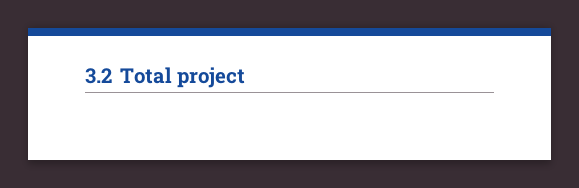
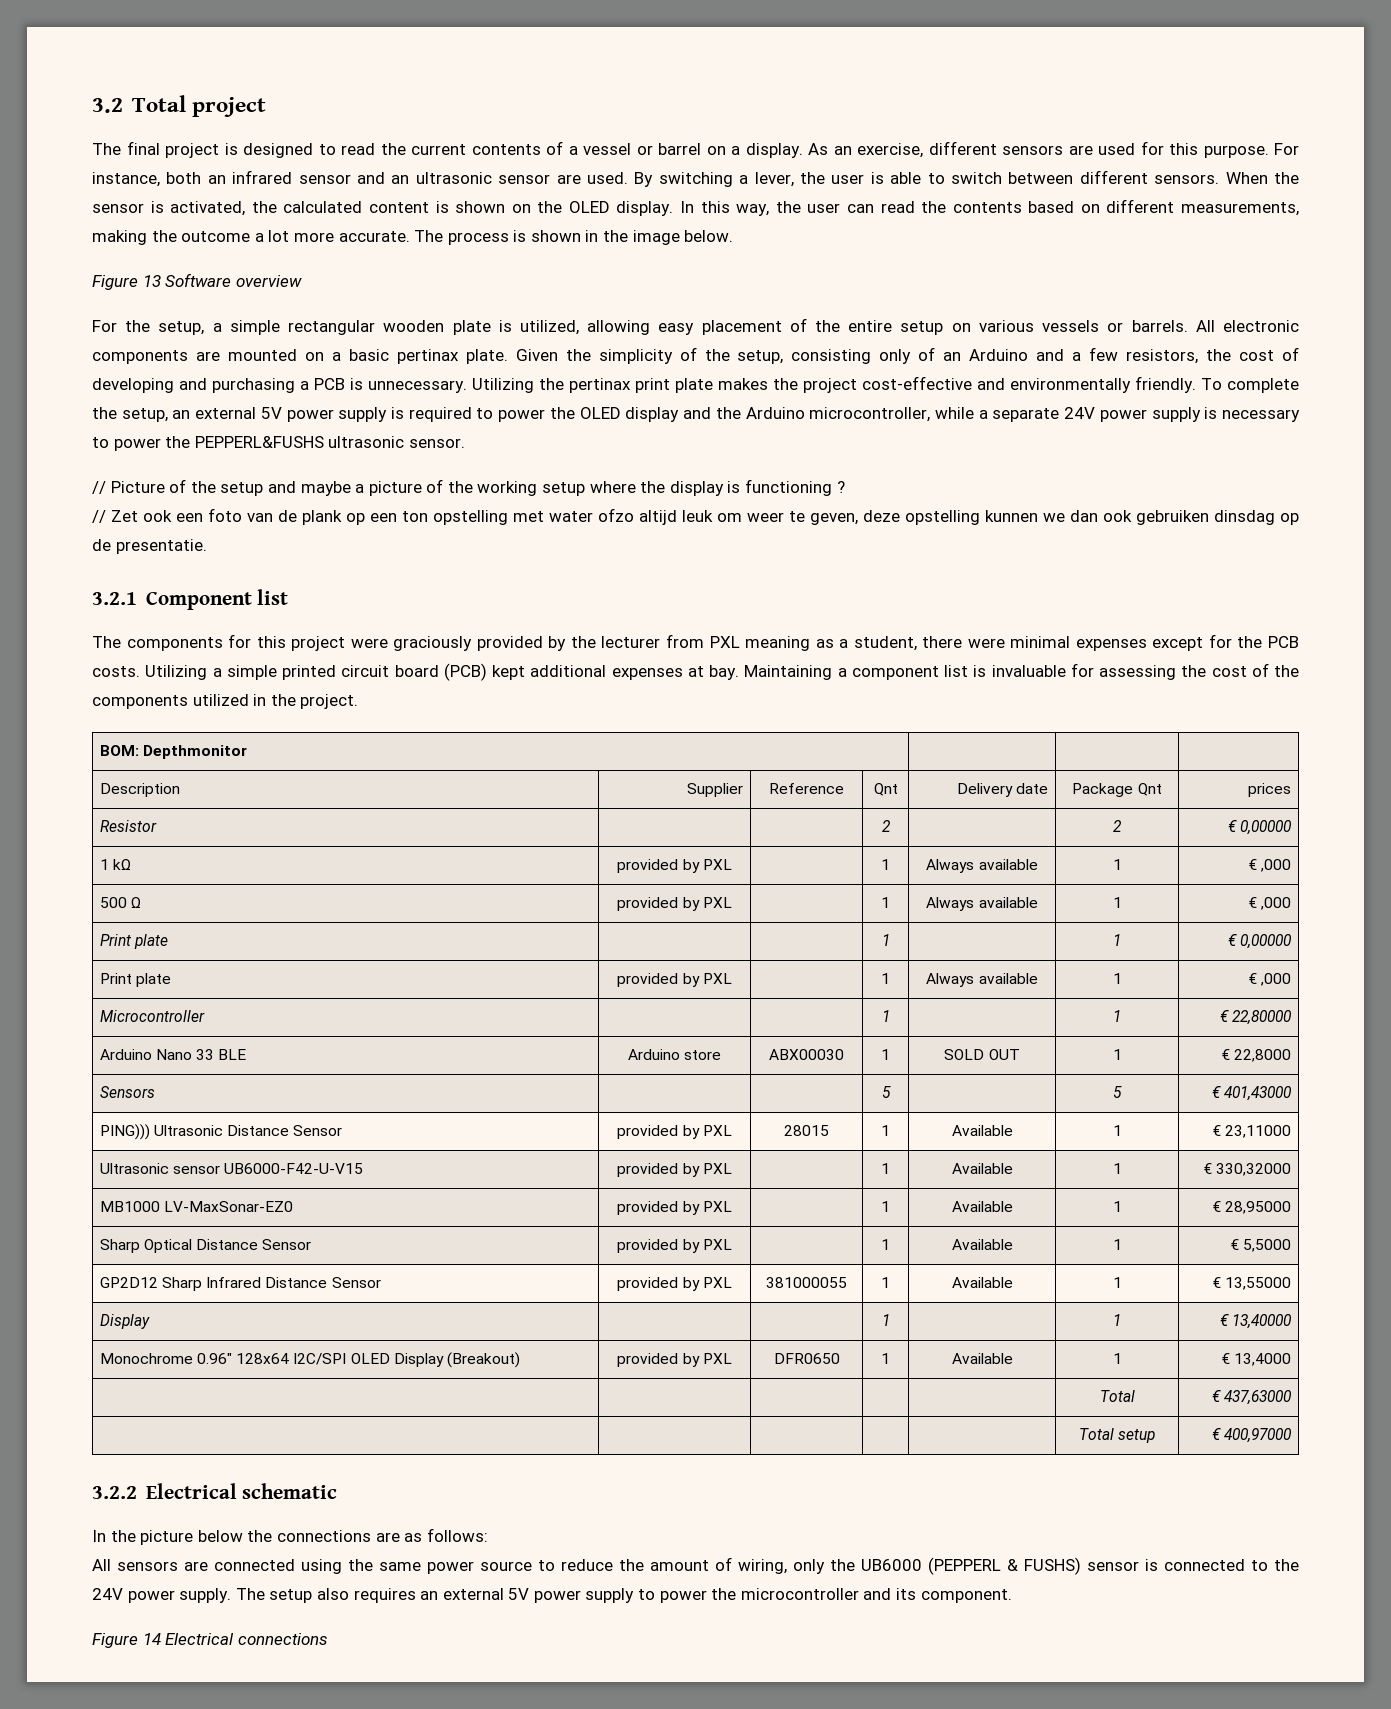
(246, 77) none -> [92,141,1299,158] [92,170,1299,187] [92,199,1300,216] [92,230,734,245] [92,273,302,290] [92,318,1300,335] [92,347,1300,364] [92,376,1299,393] [92,407,1301,422] [92,436,465,451] [92,479,845,496] [92,508,1299,525] [92,539,207,554] [92,589,289,610] [92,634,1299,651] [92,663,1299,681] [92,694,359,709] [99,745,248,759] [99,783,180,797] [687,783,744,797] [769,783,844,794] [873,783,898,796] [956,783,1049,797] [1072,783,1162,797] [1248,783,1292,797] [99,820,157,832] [881,820,891,832] [1113,820,1122,832] [1227,820,1293,835] [99,859,132,870] [617,859,732,873] [881,859,890,870] [926,859,1038,873] [1112,859,1122,870] [1248,859,1292,872] [99,897,142,908] [617,897,732,911] [881,897,890,908] [926,897,1038,911] [1112,897,1122,908] [1248,897,1292,910] [99,934,169,949] [881,934,890,946] [1113,934,1121,946] [1227,934,1293,949] [99,973,172,987] [617,973,732,987] [881,973,890,984] [926,973,1038,987] [1112,973,1122,984] [1248,973,1292,986] [99,1010,205,1022] [881,1010,890,1022] [1113,1010,1121,1022] [1219,1010,1293,1025] [99,1049,247,1060] [627,1049,722,1060] [769,1049,844,1060] [881,1049,890,1060] [944,1049,1020,1060] [1112,1049,1122,1060] [1221,1049,1292,1062] [99,1086,155,1098] [881,1086,891,1098] [1113,1086,1122,1098] [1211,1086,1293,1101] [99,1124,343,1140] [617,1125,732,1139] [784,1125,829,1136] [881,1125,890,1136] [951,1125,1013,1136] [1112,1125,1122,1136] [1212,1125,1292,1138] [99,1163,364,1174] [617,1163,732,1177] [881,1163,890,1174] [951,1163,1013,1174] [1112,1163,1122,1174] [1203,1163,1292,1176] [99,1201,294,1212] [617,1201,732,1215] [881,1201,890,1212] [951,1201,1013,1212] [1112,1201,1122,1212] [1212,1201,1292,1214] [99,1239,312,1253] [617,1239,732,1253] [881,1239,890,1250] [951,1239,1013,1250] [1112,1239,1122,1250] [1230,1239,1292,1252] [99,1277,381,1291] [617,1277,732,1291] [766,1277,847,1288] [881,1277,890,1288] [951,1277,1013,1288] [1112,1277,1122,1288] [1212,1277,1292,1290] [99,1314,150,1329] [881,1314,890,1326] [1113,1314,1121,1326] [1219,1314,1293,1329] [99,1352,520,1368] [617,1353,732,1367] [773,1353,840,1364] [881,1353,890,1364] [951,1353,1013,1364] [1112,1353,1122,1364] [1221,1353,1292,1366] [1099,1390,1135,1402] [1211,1390,1293,1405] [1078,1428,1156,1443] [1211,1428,1293,1443] [92,1483,338,1499] [92,1528,488,1545] [92,1557,1299,1575] [92,1588,1012,1603] [92,1633,328,1648] // The final project is designed to read the current contents of a vessel or barrel on a display. As an exercise, different sensors are used for this purpose. For instance, both an infrared sensor and an ultrasonic sensor are used. By switching a lever, the user is able to switch between different sensors. When the sensor is activated, the calculated content is shown on the OLED display. In this way, the user can read the contents based on different measurements, making the outcome a lot more accurate. The process is shown in the image below. // Figure 13 Software overview // For the setup, a simple rectangular wooden plate is utilized, allowing easy placement of the entire setup on various vessels or barrels. All electronic components are mounted on a basic pertinax plate. Given the simplicity of the setup, consisting only of an Arduino and a few resistors, the cost of developing and purchasing a PCB is unnecessary. Utilizing the pertinax print plate makes the project cost-effective and environmentally friendly. To complete the setup, an external 5V power supply is required to power the OLED display and the Arduino microcontroller, while a separate 24V power supply is necessary to power the PEPPERL&FUSHS ultrasonic sensor. // // Picture of the setup and maybe a picture of the working setup where the display is functioning ? // // Zet ook een foto van de plank op een ton opstelling met water ofzo altijd leuk om weer te geven, deze opstelling kunnen we dan ook gebruiken dinsdag op de presentatie. // 3.2.1 Component list // The components for this project were graciously provided by the lecturer from PXL meaning as a student, there were minimal expenses except for the PCB costs. Utilizing a simple printed circuit board (PCB) kept additional expenses at bay. Maintaining a component list is invaluable for assessing the cost of the components utilized in the project. // BOM: Depthmonitor | | | // Description | Supplier | Reference | Qnt | Delivery date | Package Qnt | prices // Resistor | | | 2 | | 2 | € 0,00000 // 1 kΩ | provided by PXL | | 1 | Always available | 1 | € ,000 // 500 Ω | provided by PXL | | 1 | Always available | 1 | € ,000 // Print plate | | | 1 | | 1 | € 0,00000 // Print plate | provided by PXL | | 1 | Always available | 1 | € ,000 // Microcontroller | | | 1 | | 1 | € 22,80000 // Arduino Nano 33 BLE | Arduino store | ABX00030 | 1 | SOLD OUT | 1 | € 22,8000 // Sensors | | | 5 | | 5 | € 401,43000 // PING))) Ultrasonic Distance Sensor | provided by PXL | 28015 | 1 | Available | 1 | € 23,11000 // Ultrasonic sensor UB6000-F42-U-V15 | provided by PXL | | 1 | Available | 1 | € 330,32000 // MB1000 LV-MaxSonar-EZ0 | provided by PXL | | 1 | Available | 1 | € 28,95000 // Sharp Optical Distance Sensor | provided by PXL | | 1 | Available | 1 | € 5,5000 // GP2D12 Sharp Infrared Distance Sensor | provided by PXL | 381000055 | 1 | Available | 1 | € 13,55000 // Display | | | 1 | | 1 | € 13,40000 // Monochrome 0.96" 128x64 I2C/SPI OLED Display (Breakout) | provided by PXL | DFR0650 | 1 | Available | 1 | € 13,4000 // | | | | | Total | € 437,63000 // | | | | | Total setup | € 400,97000 // 3.2.2 Electrical schematic // In the picture below the connections are as follows: // All sensors are connected using the same power source to reduce the amount of wiring, only the UB6000 (PEPPERL & FUSHS) sensor is connected to the 24V power supply. The setup also requires an external 5V power supply to power the microcontroller and its component. // Figure 14 Electrical connections

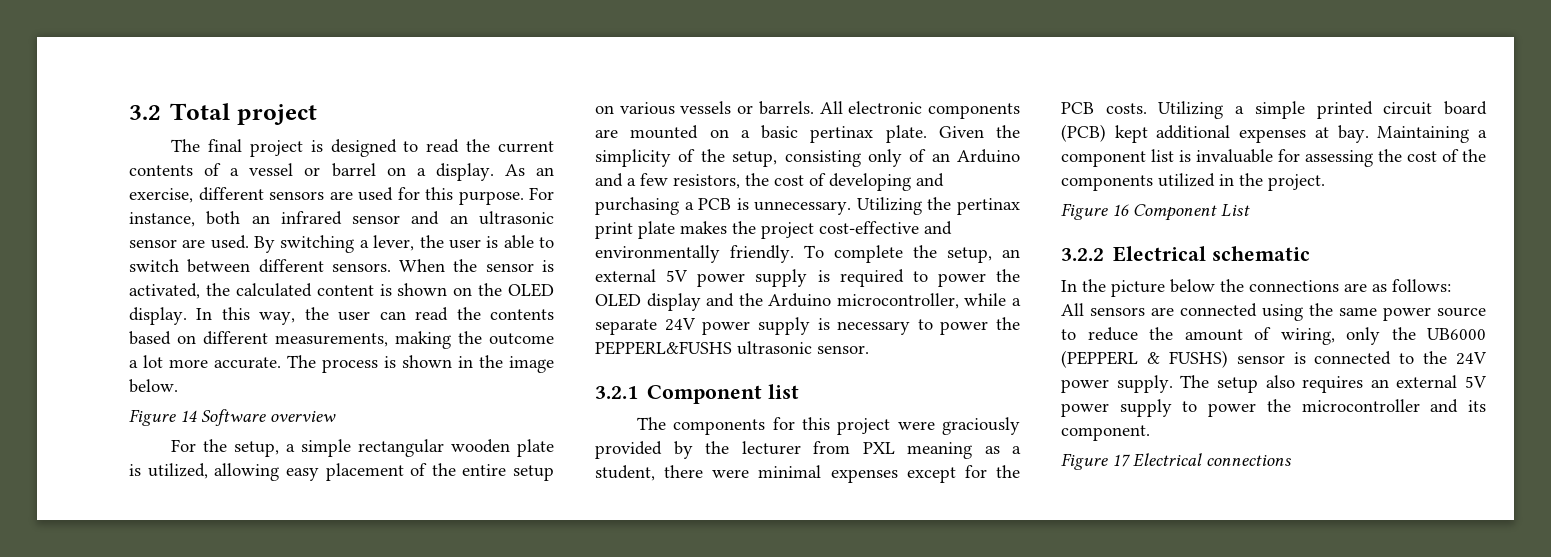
[142,275,161,287] 13 -> [180,410,197,422] 14
[92,479,845,496] [92,508,1299,525] [92,539,207,554] // // Picture of the setup and maybe a picture of the working setup where the display is functioning ? // // Zet ook een foto van de plank op een ton opstelling met water ofzo altijd leuk om weer te geven, deze opstelling kunnen we dan ook gebruiken dinsdag op de presentatie. -> (869, 349) none
[99,745,248,759] [99,783,180,797] [687,783,744,797] [769,783,844,794] [873,783,898,796] [956,783,1049,797] [1072,783,1162,797] [1248,783,1292,797] [99,820,157,832] [881,820,891,832] [1113,820,1122,832] [1227,820,1293,835] [99,859,132,870] [617,859,732,873] [881,859,890,870] [926,859,1038,873] [1112,859,1122,870] [1248,859,1292,872] [99,897,142,908] [617,897,732,911] [881,897,890,908] [926,897,1038,911] [1112,897,1122,908] [1248,897,1292,910] [99,934,169,949] [881,934,890,946] [1113,934,1121,946] [1227,934,1293,949] [99,973,172,987] [617,973,732,987] [881,973,890,984] [926,973,1038,987] [1112,973,1122,984] [1248,973,1292,986] [99,1010,205,1022] [881,1010,890,1022] [1113,1010,1121,1022] [1219,1010,1293,1025] [99,1049,247,1060] [627,1049,722,1060] [769,1049,844,1060] [881,1049,890,1060] [944,1049,1020,1060] [1112,1049,1122,1060] [1221,1049,1292,1062] [99,1086,155,1098] [881,1086,891,1098] [1113,1086,1122,1098] [1211,1086,1293,1101] [99,1124,343,1140] [617,1125,732,1139] [784,1125,829,1136] [881,1125,890,1136] [951,1125,1013,1136] [1112,1125,1122,1136] [1212,1125,1292,1138] [99,1163,364,1174] [617,1163,732,1177] [881,1163,890,1174] [951,1163,1013,1174] [1112,1163,1122,1174] [1203,1163,1292,1176] [99,1201,294,1212] [617,1201,732,1215] [881,1201,890,1212] [951,1201,1013,1212] [1112,1201,1122,1212] [1212,1201,1292,1214] [99,1239,312,1253] [617,1239,732,1253] [881,1239,890,1250] [951,1239,1013,1250] [1112,1239,1122,1250] [1230,1239,1292,1252] [99,1277,381,1291] [617,1277,732,1291] [766,1277,847,1288] [881,1277,890,1288] [951,1277,1013,1288] [1112,1277,1122,1288] [1212,1277,1292,1290] [99,1314,150,1329] [881,1314,890,1326] [1113,1314,1121,1326] [1219,1314,1293,1329] [99,1352,520,1368] [617,1353,732,1367] [773,1353,840,1364] [881,1353,890,1364] [951,1353,1013,1364] [1112,1353,1122,1364] [1221,1353,1292,1366] [1099,1390,1135,1402] [1211,1390,1293,1405] [1078,1428,1156,1443] [1211,1428,1293,1443] // BOM: Depthmonitor | | | // Description | Supplier | Reference | Qnt | Delivery date | Package Qnt | prices // Resistor | | | 2 | | 2 | € 0,00000 // 1 kΩ | provided by PXL | | 1 | Always available | 1 | € ,000 // 500 Ω | provided by PXL | | 1 | Always available | 1 | € ,000 // Print plate | | | 1 | | 1 | € 0,00000 // Print plate | provided by PXL | | 1 | Always available | 1 | € ,000 // Microcontroller | | | 1 | | 1 | € 22,80000 // Arduino Nano 33 BLE | Arduino store | ABX00030 | 1 | SOLD OUT | 1 | € 22,8000 // Sensors | | | 5 | | 5 | € 401,43000 // PING))) Ultrasonic Distance Sensor | provided by PXL | 28015 | 1 | Available | 1 | € 23,11000 // Ultrasonic sensor UB6000-F42-U-V15 | provided by PXL | | 1 | Available | 1 | € 330,32000 // MB1000 LV-MaxSonar-EZ0 | provided by PXL | | 1 | Available | 1 | € 28,95000 // Sharp Optical Distance Sensor | provided by PXL | | 1 | Available | 1 | € 5,5000 // GP2D12 Sharp Infrared Distance Sensor | provided by PXL | 381000055 | 1 | Available | 1 | € 13,55000 // Display | | | 1 | | 1 | € 13,40000 // Monochrome 0.96" 128x64 I2C/SPI OLED Display (Breakout) | provided by PXL | DFR0650 | 1 | Available | 1 | € 13,4000 // | | | | | Total | € 437,63000 // | | | | | Total setup | € 400,97000 -> [1061,203,1250,221] // Figure 16 Component List
[142,1633,161,1645] 14 -> [1112,454,1131,467] 17

